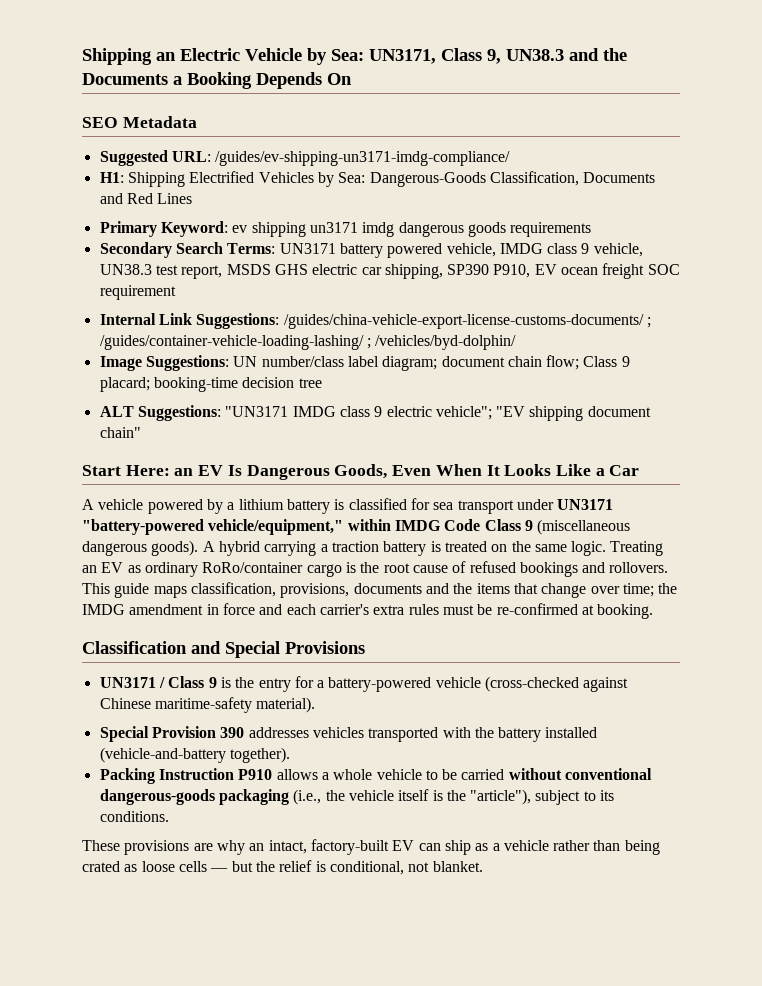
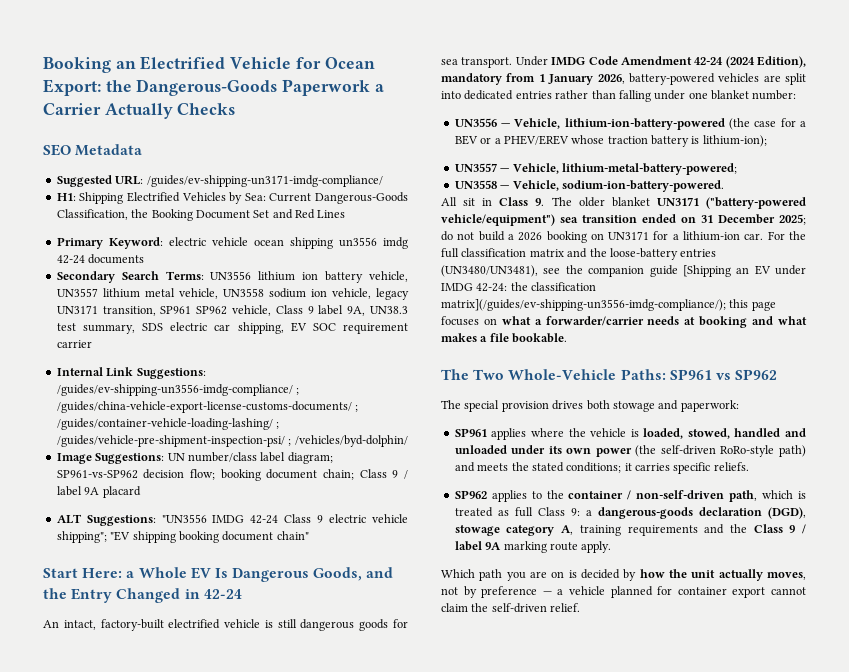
[82,48,627,65] [82,72,352,89] Shipping an Electric Vehicle by Sea: UN3171, Class 9, UN38.3 and the Documents a Booking Depends On -> [43,56,375,73] [43,79,384,96] [43,103,236,119] Booking an Electrified Vehicle for Ocean Export: the Dangerous-Goods Paperwork a Carrier Actually Checks
(366, 177) none -> [269,193,312,202] Current
[583,172,656,183] Documents -> [131,209,270,221] the Booking Document Set
[232,222,592,237] [99,242,643,258] [99,263,645,279] ev shipping un3171 imdg dangerous goods requirements // Secondary Search Terms: UN3171 battery powered vehicle, IMDG class 9 vehicle, UN38.3 test report, MSDS GHS electric car shipping, SP390 P910, EV ocean freight -> [168,237,408,249] [56,254,145,264] [56,271,409,283] [56,288,409,300] [56,305,408,316] [56,322,307,334] electric vehicle ocean shipping un3556 imdg 42-24 documents // Secondary Search Terms: UN3556 lithium ion battery vehicle, UN3557 lithium metal vehicle, UN3558 sodium ion vehicle, legacy UN3171 transition, SP961 SP962 vehicle, Class 9 label 9A, UN38.3 test summary, SDS electric car shipping, EV
(176, 292) none -> [56,340,92,348] carrier
(280, 321) none -> [56,384,300,396] /guides/ev-shipping-un3556-imdg-compliance/ ;
(371, 343) none -> [56,435,292,447] /guides/vehicle-pre-shipment-inspection-psi/ ;
[441,355,630,370] [99,377,322,392] [99,405,492,421] document chain flow; Class 9 placard; booking-time decision tree // ALT Suggestions: "UN3171 IMDG class 9 electric vehicle"; -> [56,469,408,481] [56,486,141,498] [56,514,408,526] [56,531,107,543] SP961-vs-SP962 decision flow; booking document chain; Class 9 / label 9A placard // ALT Suggestions: "UN3556 IMDG 42-24 Class 9 electric vehicle shipping";
(584, 413) none -> [178,531,219,543] booking
[174,468,194,476] an -> [126,567,187,578] a Whole
[392,464,640,476] [82,498,614,514] [82,519,631,535] [82,540,664,556] [82,561,669,577] [82,582,678,598] [82,603,654,619] [82,641,365,658] [99,676,629,692] [99,697,316,713] [99,726,598,742] [99,747,290,763] [99,768,653,784] [99,789,615,805] [99,811,169,822] [82,839,660,855] [82,860,483,875] Even When It Looks Like a Car // A vehicle powered by a lithium battery is classified for sea transport under UN3171 "battery-powered vehicle/equipment," within IMDG Code Class 9 (miscellaneous dangerous goods). A hybrid carrying a traction battery is treated on the same logic. Treating an EV as ordinary RoRo/container cargo is the root cause of refused bookings and rollovers. This guide maps classification, provisions, documents and the items that change over time; the IMDG amendment in force and each carrier's extra rules must be re-confirmed at booking. // Classification and Special Provisions // UN3171 / Class 9 is the entry for a battery-powered vehicle (cross-checked against Chinese maritime-safety material). // Special Provision 390 addresses vehicles transported with the battery installed (vehicle-and-battery together). // Packing Instruction P910 allows a whole vehicle to be carried without conventional dangerous-goods packaging (i.e., the vehicle itself is the "article"), subject to its conditions. // These provisions are why an intact, factory-built EV can ship as a vehicle rather than being crated as loose cells — but the relief is conditional, not blanket. -> [366,567,394,578] [43,588,242,603] [43,619,408,631] [441,56,806,68] [441,73,806,85] [441,90,797,102] [454,118,806,130] [454,135,767,147] [454,163,737,175] [454,180,724,192] [441,197,806,209] [441,214,806,226] [441,231,807,243] [441,248,717,260] [441,265,806,277] [441,282,597,292] [441,299,776,311] [441,316,807,328] [441,333,568,343] [441,369,778,380] [441,400,739,412] [454,428,806,440] [454,445,806,457] [454,462,749,474] [454,490,806,502] [454,507,806,519] [454,524,807,536] [454,541,612,553] [441,569,806,581] [441,586,806,598] [441,603,581,613] and the Entry Changed in 42-24 // An intact, factory-built electrified vehicle is still dangerous goods for sea transport. Under IMDG Code Amendment 42-24 (2024 Edition), mandatory from 1 January 2026, battery-powered vehicles are split into dedicated entries rather than falling under one blanket number: // UN3556 — Vehicle, lithium-ion-battery-powered (the case for a BEV or a PHEV/EREV whose traction battery is lithium-ion); // UN3557 — Vehicle, lithium-metal-battery-powered; // UN3558 — Vehicle, sodium-ion-battery-powered. // All sit in Class 9. The older blanket UN3171 ("battery-powered vehicle/equipment") sea transition ended on 31 December 2025; do not build a 2026 booking on UN3171 for a lithium-ion car. For the full classification matrix and the loose-battery entries (UN3480/UN3481), see the companion guide [Shipping an EV under IMDG 42-24: the classification matrix](/guides/ev-shipping-un3556-imdg-compliance/); this page focuses on what a forwarder/carrier needs at booking and what makes a file bookable. // The Two Whole-Vehicle Paths: SP961 vs SP962 // The special provision drives both stowage and paperwork: // SP961 applies where the vehicle is loaded, stowed, handled and unloaded under its own power (the self-driven RoRo-style path) and meets the stated conditions; it carries specific reliefs. // SP962 applies to the container / non-self-driven path, which is treated as full Class 9: a dangerous-goods declaration (DGD), stowage category A, training requirements and the Class 9 / label 9A marking route apply. // Which path you are on is decided by how the unit actually moves, not by preference — a vehicle planned for container export cannot claim the self-driven relief.

